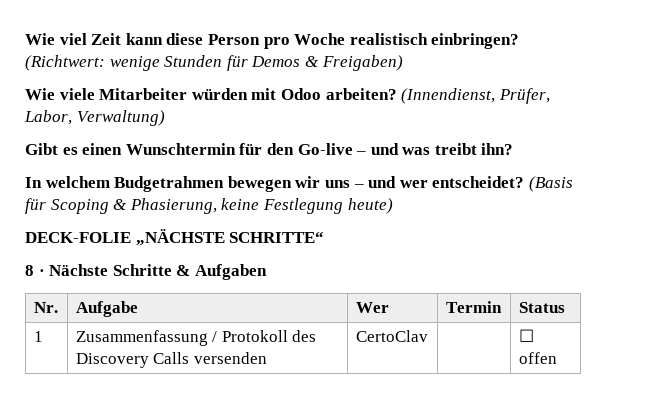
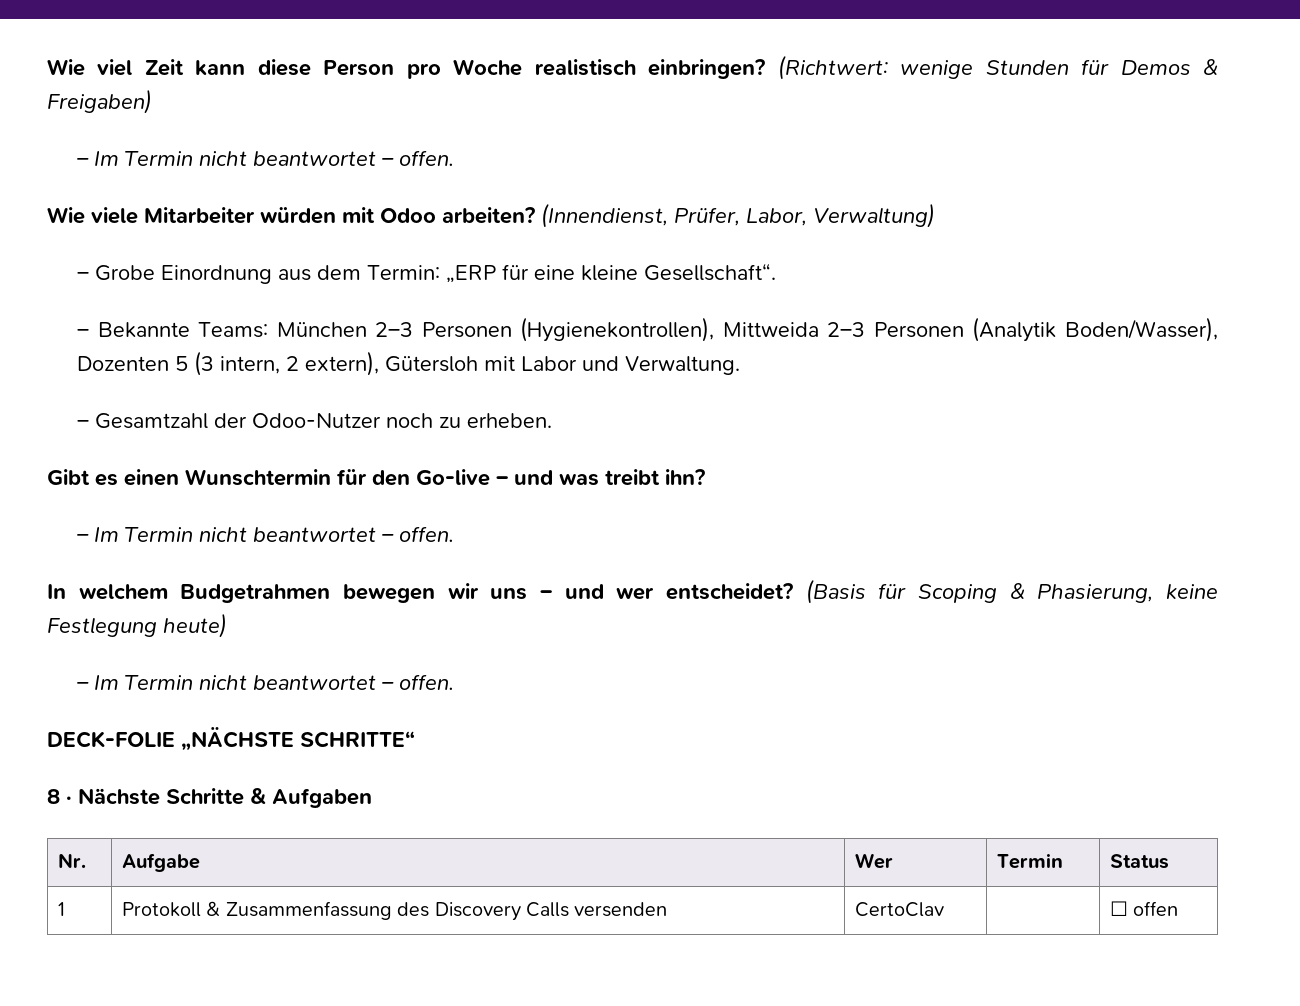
(403, 63) none -> [77,150,455,166] // – Im Termin nicht beantwortet – offen.
(165, 118) none -> [77,263,777,284] [77,317,1218,342] [77,351,741,376] [77,413,553,429] // – Grobe Einordnung aus dem Termin: „ERP für eine kleine Gesellschaft“. // – Bekannte Teams: München 2–3 Personen (Hygienekontrollen), Mittweida 2–3 Personen (Analytik Boden/Wasser), Dozenten 5 (3 intern, 2 extern), Gütersloh mit Labor und Verwaltung. // – Gesamtzahl der Odoo-Nutzer noch zu erheben.
(514, 149) none -> [77,526,455,542] // – Im Termin nicht beantwortet – offen.
(393, 206) none -> [77,674,455,690] // – Im Termin nicht beantwortet – offen.
[75,330,288,346] Zusammenfassung / Protokoll -> [122,901,392,920] Protokoll & Zusammenfassung

